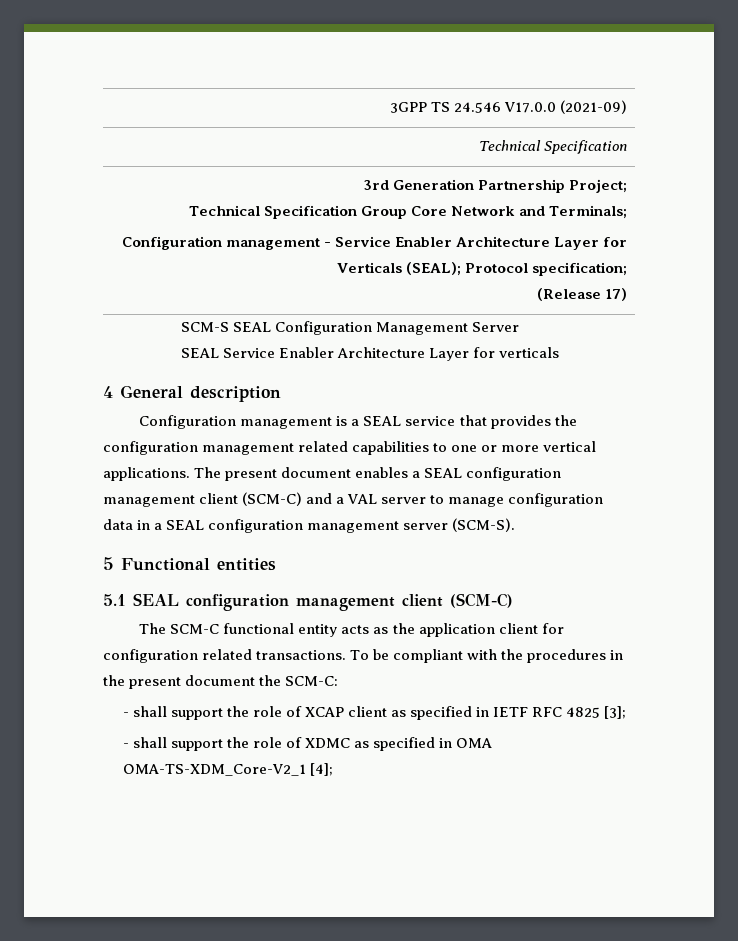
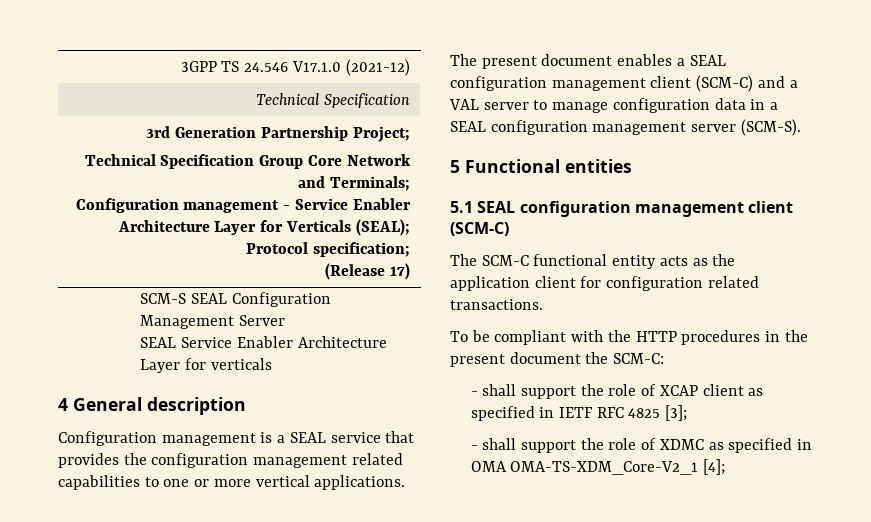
[503,100,627,114] V17.0.0 (2021-09) -> [291,59,410,76] V17.1.0 (2021-12)
(347, 655) none -> (543, 304) //
(524, 654) none -> [635,331,677,342] HTTP

